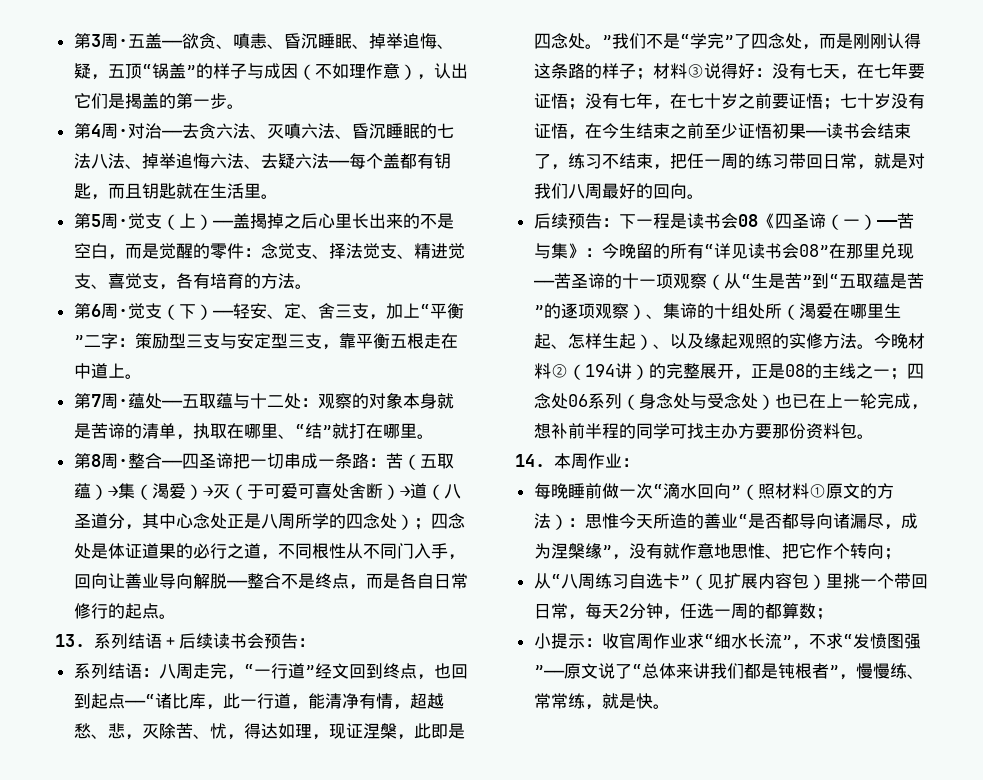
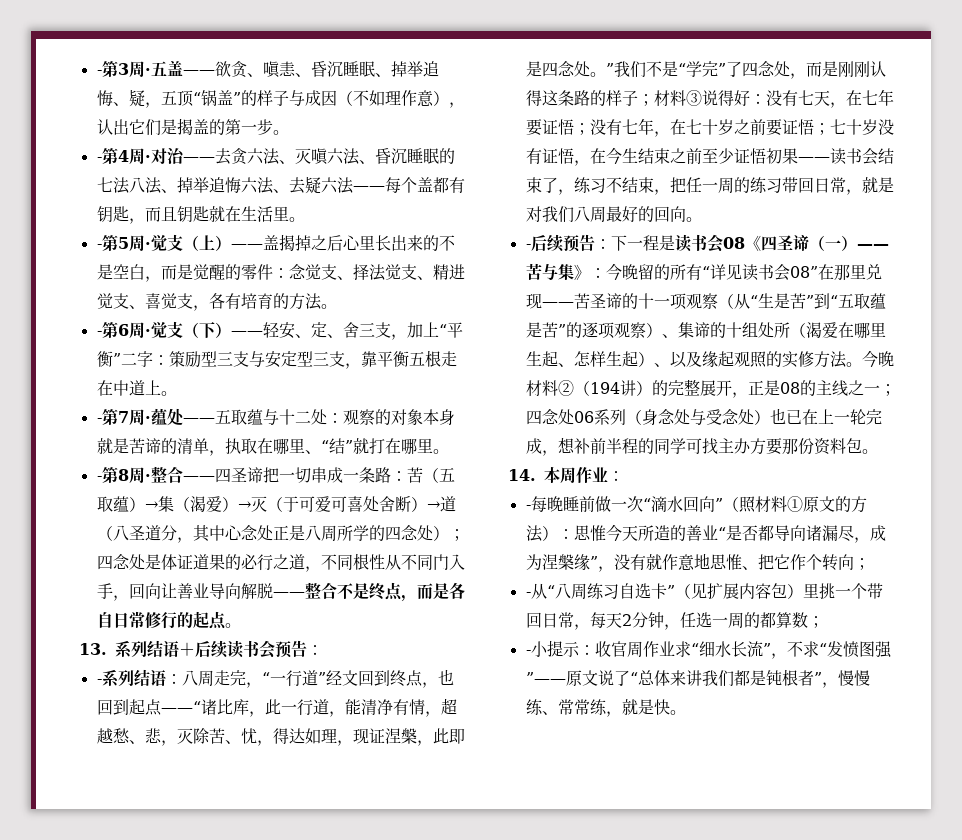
(73, 41) none -> [96,70,102,75] -
(244, 106) none -> [96,157,102,162] -
(278, 196) none -> [96,244,102,249] -
(312, 286) none -> [96,331,102,336] -
(142, 376) none -> [96,418,102,423] -
(434, 436) none -> [96,476,102,481] -
(315, 642) none -> [96,679,102,684] -
(704, 196) none -> [525,244,531,249] -
(639, 462) none -> [525,505,531,510] -
(901, 554) none -> [525,592,531,597] -
(833, 614) none -> [525,650,531,655] -

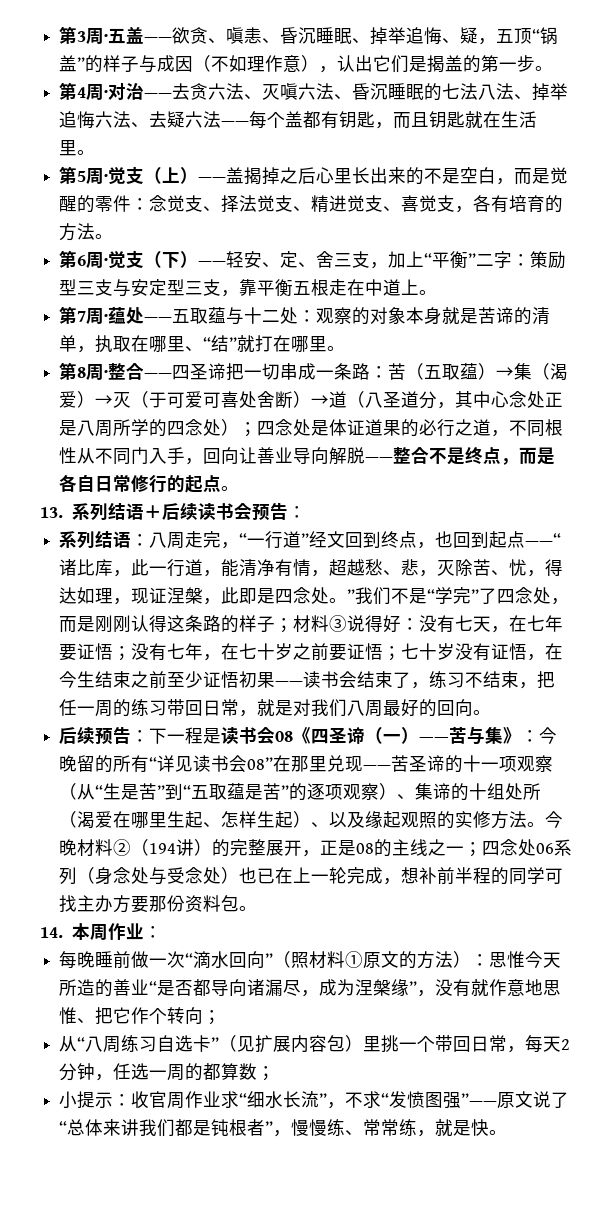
[96,70,102,75] - -> (59, 35) none
[96,157,102,162] - -> (554, 68) none
[96,244,102,249] - -> (96, 152) none
[96,331,102,336] - -> (114, 236) none
[96,418,102,423] - -> (438, 292) none
[96,476,102,481] - -> (346, 348) none
[96,679,102,684] - -> (306, 512) none
[525,244,531,249] - -> (492, 712) none
[525,505,531,510] - -> (162, 932) none
[525,592,531,597] - -> (222, 1017) none
[525,650,531,655] - -> (276, 1073) none

